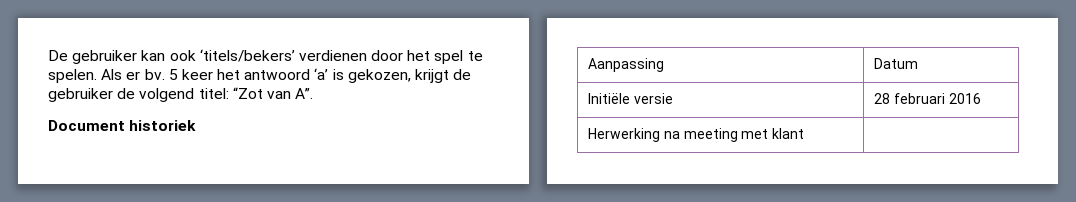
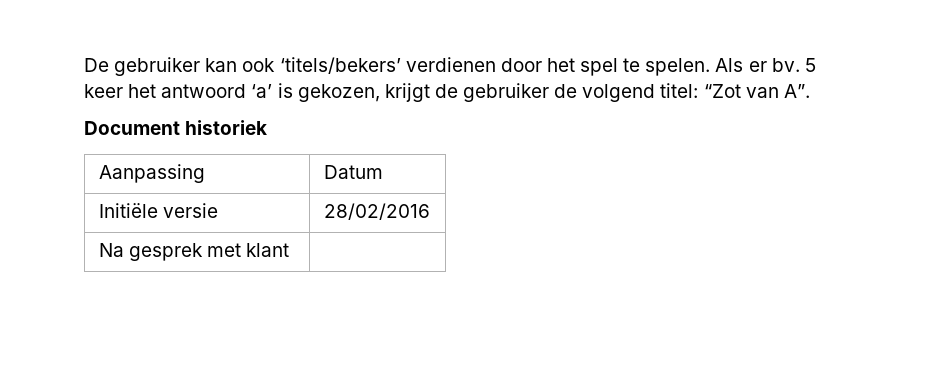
[874,93,981,104] [588,128,738,142] 28 februari 2016 // Herwerking na meeting -> [323,203,430,220] [98,243,203,261] 28/02/2016 // Na gesprek

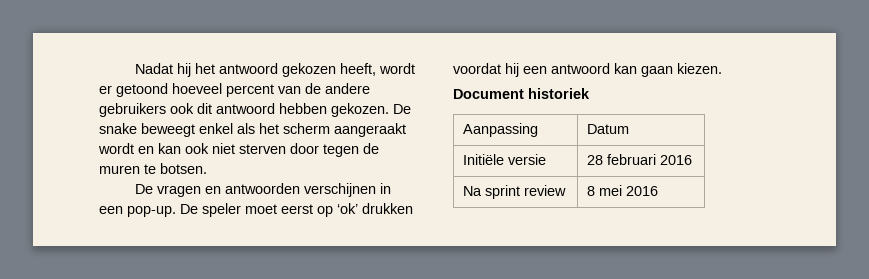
[84,57,816,76] [84,83,810,102] De gebruiker kan ook ‘titels/bekers’ verdienen door het spel te spelen. Als er bv. 5 keer het antwoord ‘a’ is gekozen, krijgt de gebruiker de volgend titel: “Zot van A”. -> [134,63,415,77] [99,83,370,97] [99,103,411,117] [99,123,406,137] [98,143,379,157] [99,163,207,174] [134,183,391,197] [99,203,413,217] [453,63,722,77] Nadat hij het antwoord gekozen heeft, wordt er getoond hoeveel percent van de andere gebruikers ook dit antwoord hebben gekozen. De snake beweegt enkel als het scherm aangeraakt wordt en kan ook niet sterven door tegen de muren te botsen. // De vragen en antwoorden verschijnen in een pop-up. De speler moet eerst op ‘ok’ drukken voordat hij een antwoord kan gaan kiezen.
[323,203,430,220] [98,243,290,261] 28/02/2016 // Na gesprek met klant | -> [586,154,692,165] [462,185,566,199] [586,185,658,196] 28 februari 2016 // Na sprint review | 8 mei 2016

